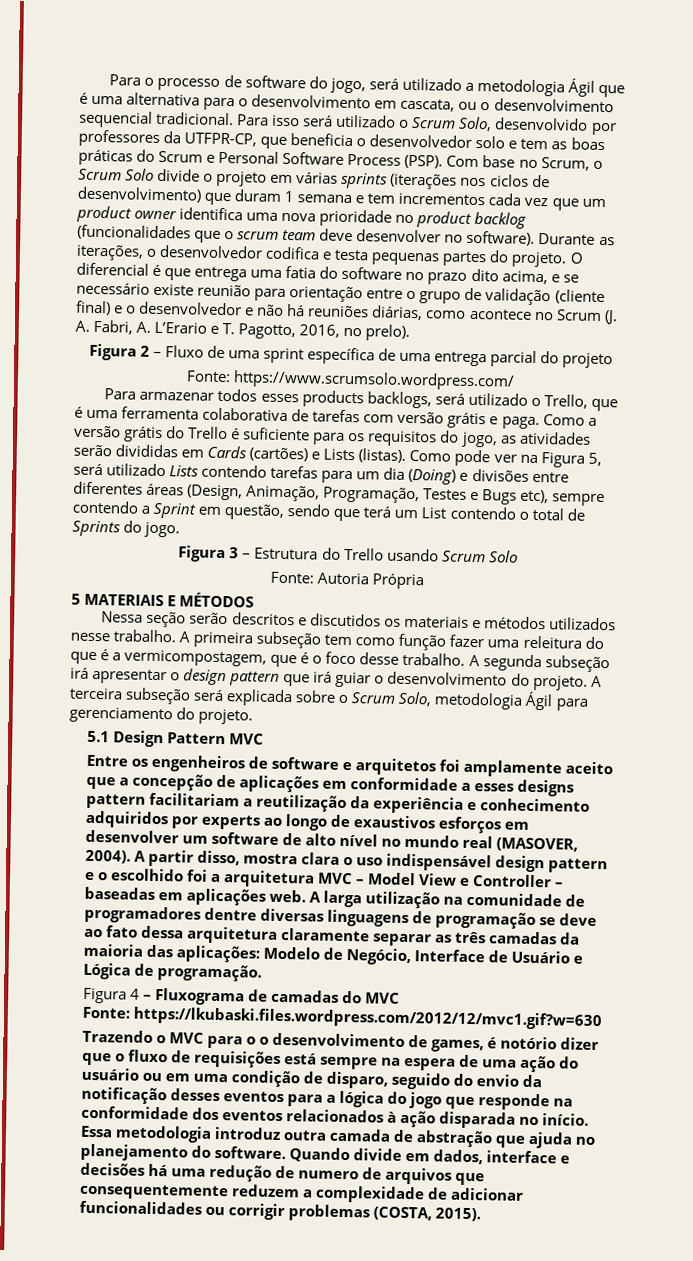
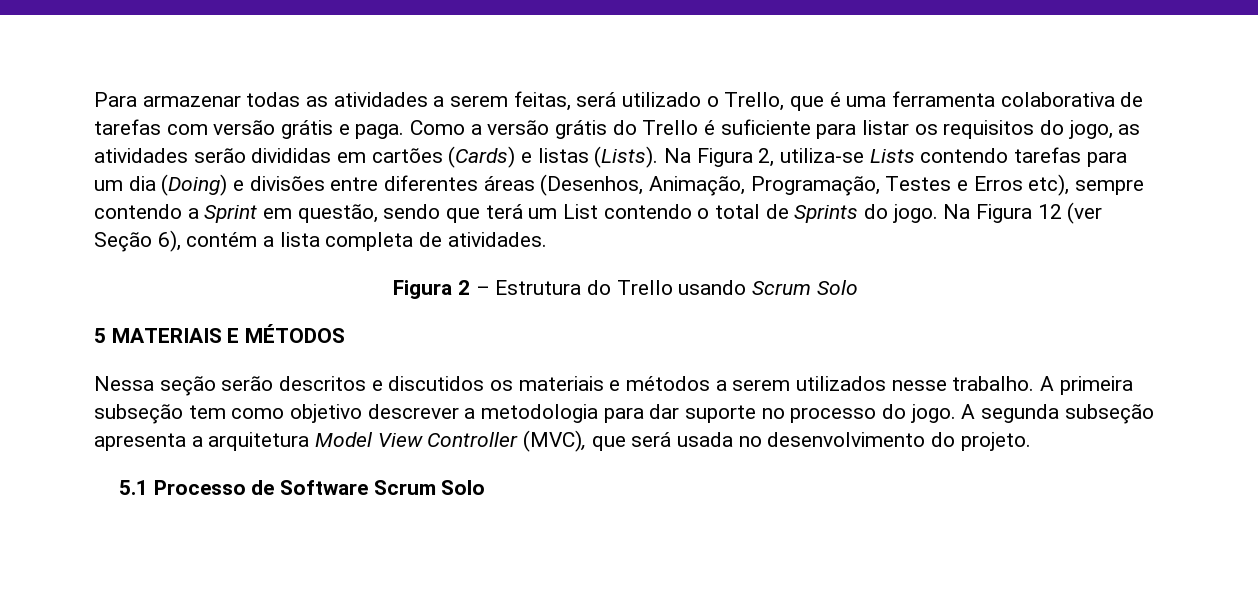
[109,74,625,98] [79,92,614,113] [78,110,617,136] [78,129,605,151] [78,149,603,171] [78,168,550,190] [77,186,606,211] [76,205,528,229] [77,224,615,246] [76,244,584,268] [76,262,579,285] [76,282,605,306] [75,300,618,325] [75,319,411,341] [88,343,614,369] [185,370,516,391] [104,388,432,409] Para o processo de software do jogo, será utilizado a metodologia Ágil que é uma alternativa para o desenvolvimento em cascata, ou o desenvolvimento sequencial tradicional. Para isso será utilizado o Scrum Solo, desenvolvido por professores da UTFPR-CP, que beneficia o desenvolvedor solo e tem as boas práticas do Scrum e Personal Software Process (PSP). Com base no Scrum, o Scrum Solo divide o projeto em várias sprints (iterações nos ciclos de desenvolvimento) que duram 1 semana e tem incrementos cada vez que um product owner identifica uma nova prioridade no product backlog (funcionalidades que o scrum team deve desenvolver no software). Durante as iterações, o desenvolvedor codifica e testa pequenas partes do projeto. O diferencial é que entrega uma fatia do software no prazo dito acima, e se necessário existe reunião para orientação entre o grupo de validação (cliente final) e o desenvolvedor e não há reuniões diárias, como acontece no Scrum (J. A. Fabri, A. L’Erario e T. Pagotto, 2016, no prelo). // Figura 2 – Fluxo de uma sprint específica de uma entrega parcial do projeto // Fonte: https://www.scrumsolo.wordpress.com/ // Para armazenar todos esses products backlogs, -> [94,91,571,111] Para armazenar todas as atividades a serem feitas,
(346, 438) none -> [862,120,910,135] listar
[207,445,602,468] [73,463,167,477] Cards (cartões) e Lists (listas). Como pode ver na Figura 5, será utilizado -> [371,146,865,168] cartões (Cards) e listas (Lists). Na Figura 2, utiliza-se
[187,484,244,501] (Design, -> [540,174,644,196] (Desenhos,
[482,489,518,505] Bugs -> [973,176,1023,191] Erros
[178,545,240,563] // Figura 3 -> [943,202,1103,224] [94,230,547,252] [393,280,470,299] Na Figura 12 (ver Seção 6), contém a lista completa de atividades. // Figura 2
[269,571,425,590] // Fonte: Autoria Própria -> (858, 287) none
(546, 623) none -> [715,379,791,391] a serem
[398,633,604,651] [70,649,610,673] [70,667,602,691] [69,687,588,711] [69,706,254,725] [86,730,264,748] [85,754,614,778] [85,773,575,797] [85,792,590,814] [84,810,530,834] [84,829,579,852] [84,849,609,874] [84,868,565,888] [83,886,586,909] [83,905,597,930] [83,925,581,947] [82,943,584,966] [82,962,262,982] [82,987,400,1006] [81,1006,602,1031] [81,1029,600,1053] [81,1049,580,1073] [80,1067,543,1090] [80,1086,574,1111] [80,1105,590,1129] [79,1125,596,1149] [79,1143,571,1165] [79,1162,486,1186] [78,1183,524,1204] [78,1200,481,1222] função fazer uma releitura do que é a vermicompostagem, que é o foco desse trabalho. A segunda subseção irá apresentar o design pattern que irá guiar o desenvolvimento do projeto. A terceira subseção será explicada sobre o Scrum Solo, metodologia Ágil para gerenciamento do projeto. // 5.1 Design Pattern MVC // Entre os engenheiros de software e arquitetos foi amplamente aceito que a concepção de aplicações em conformidade a esses designs pattern facilitariam a reutilização da experiência e conhecimento adquiridos por experts ao longo de exaustivos esforços em desenvolver um software de alto nível no mundo real (MASOVER, 2004). A partir disso, mostra clara o uso indispensável design pattern e o escolhido foi a arquitetura MVC – Model View e Controller – baseadas em aplicações web. A larga utilização na comunidade de programadores dentre diversas linguagens de programação se deve ao fato dessa arquitetura claramente separar as três camadas da maioria das aplicações: Modelo de Negócio, Interface de Usuário e Lógica de programação. // Figura 4 – Fluxograma de camadas do MVC // Fonte: https://lkubaski.files.wordpress.com/2012/12/mvc1.gif?w=630 // Trazendo o MVC para o o desenvolvimento de games, é notório dizer que o fluxo de requisições está sempre na espera de uma ação do usuário ou em uma condição de disparo, seguido do envio da notificação desses eventos para a lógica do jogo que responde na conformidade dos eventos relacionados à ação disparada no início. Essa metodologia introduz outra camada de abstração que ajuda no planejamento do software. Quando divide em dados, interface e decisões há uma redução de numero de arquivos que consequentemente reduzem a complexidade de adicionar funcionalidades ou corrigir problemas (COSTA, 2015). -> [290,404,1154,424] [94,430,1031,452] [119,480,486,495] objetivo descrever a metodologia para dar suporte no processo do jogo. A segunda subseção apresenta a arquitetura Model View Controller (MVC), que será usada no desenvolvimento do projeto. // 5.1 Processo de Software Scrum Solo

